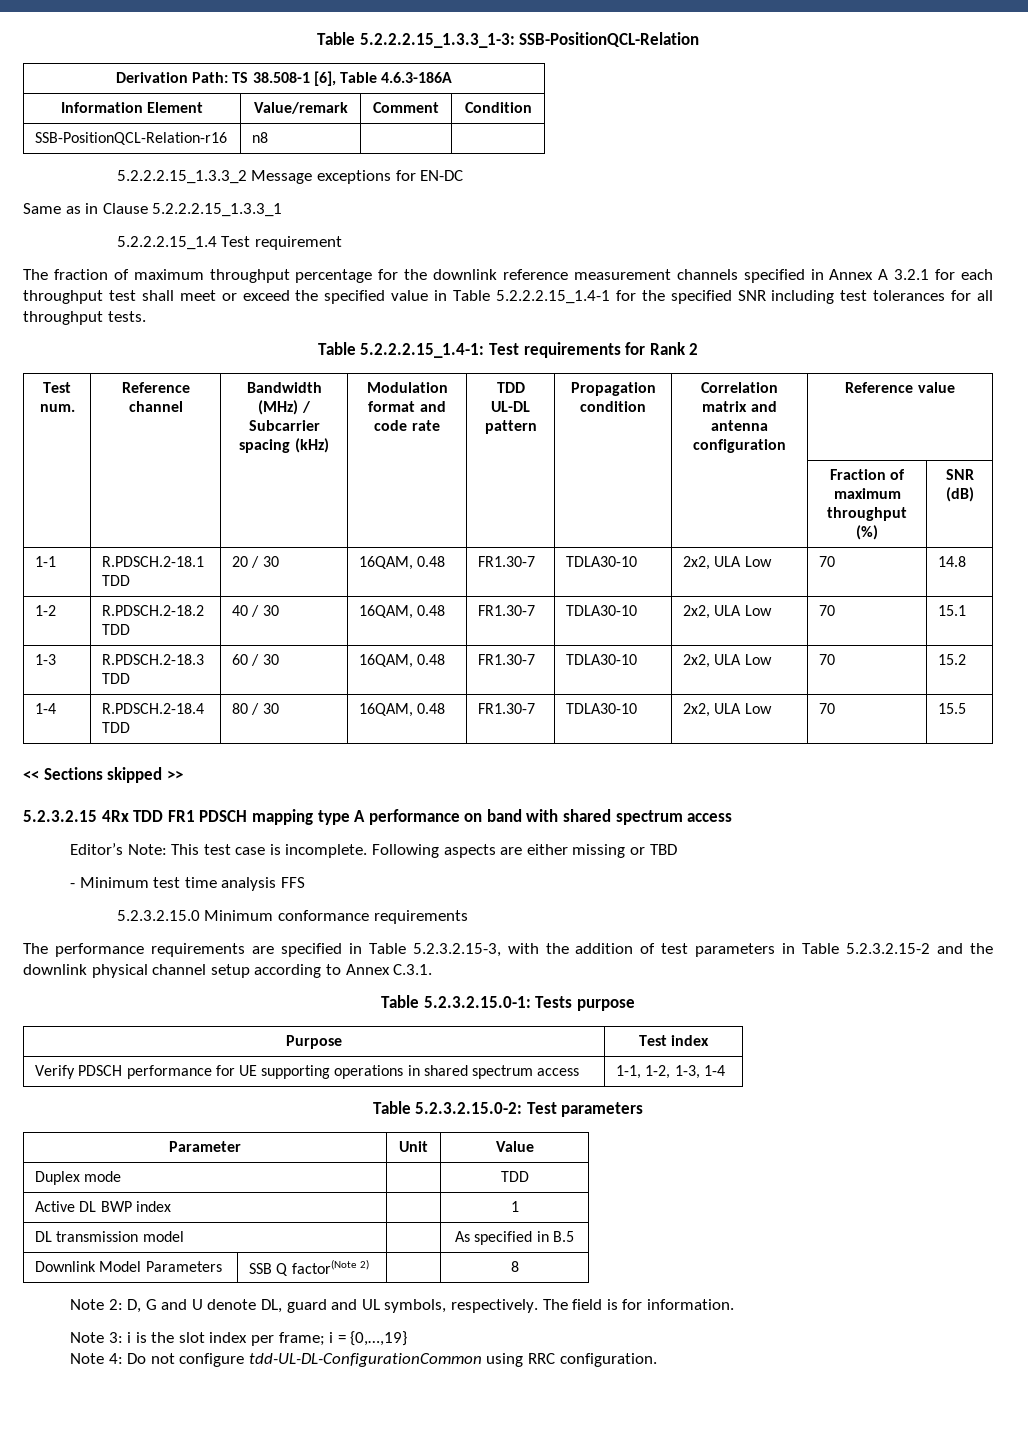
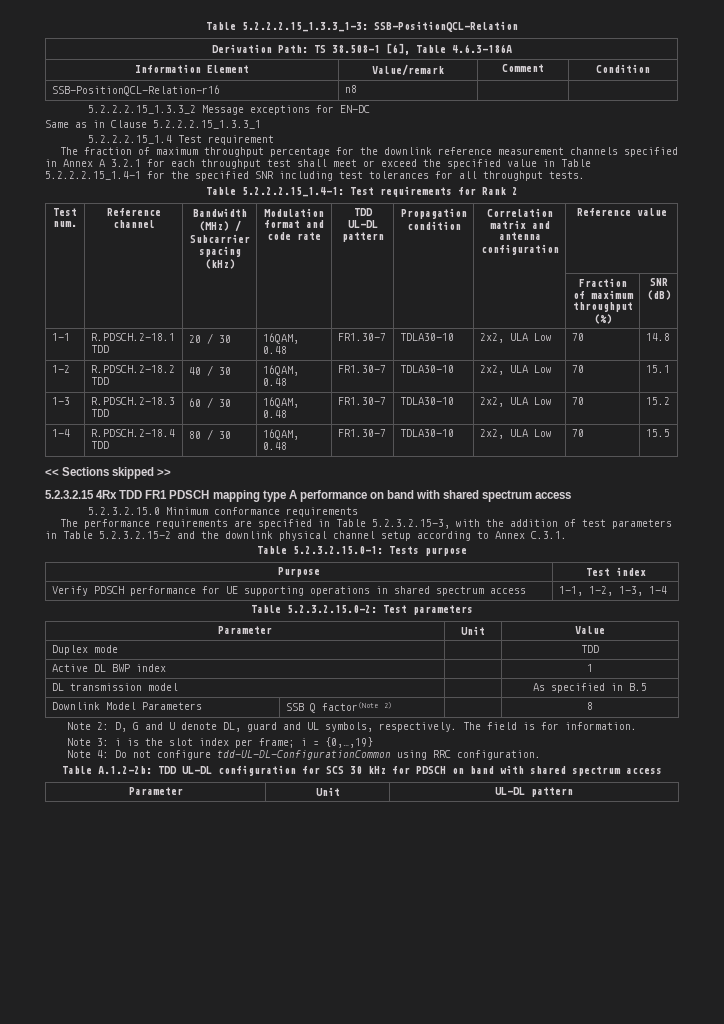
[69,843,677,858] [69,877,305,891] // Editor’s Note: This test case is incomplete. Following aspects are either missing or TBD // - Minimum test time analysis FFS -> (572, 495) none
(657, 1360) none -> [62,765,662,776] [128,787,183,795] [315,787,340,796] [494,787,573,797] // Table A.1.2-2b: TDD UL-DL configuration for SCS 30 kHz for PDSCH on band with shared spectrum access // Parameter | Unit | UL-DL pattern

